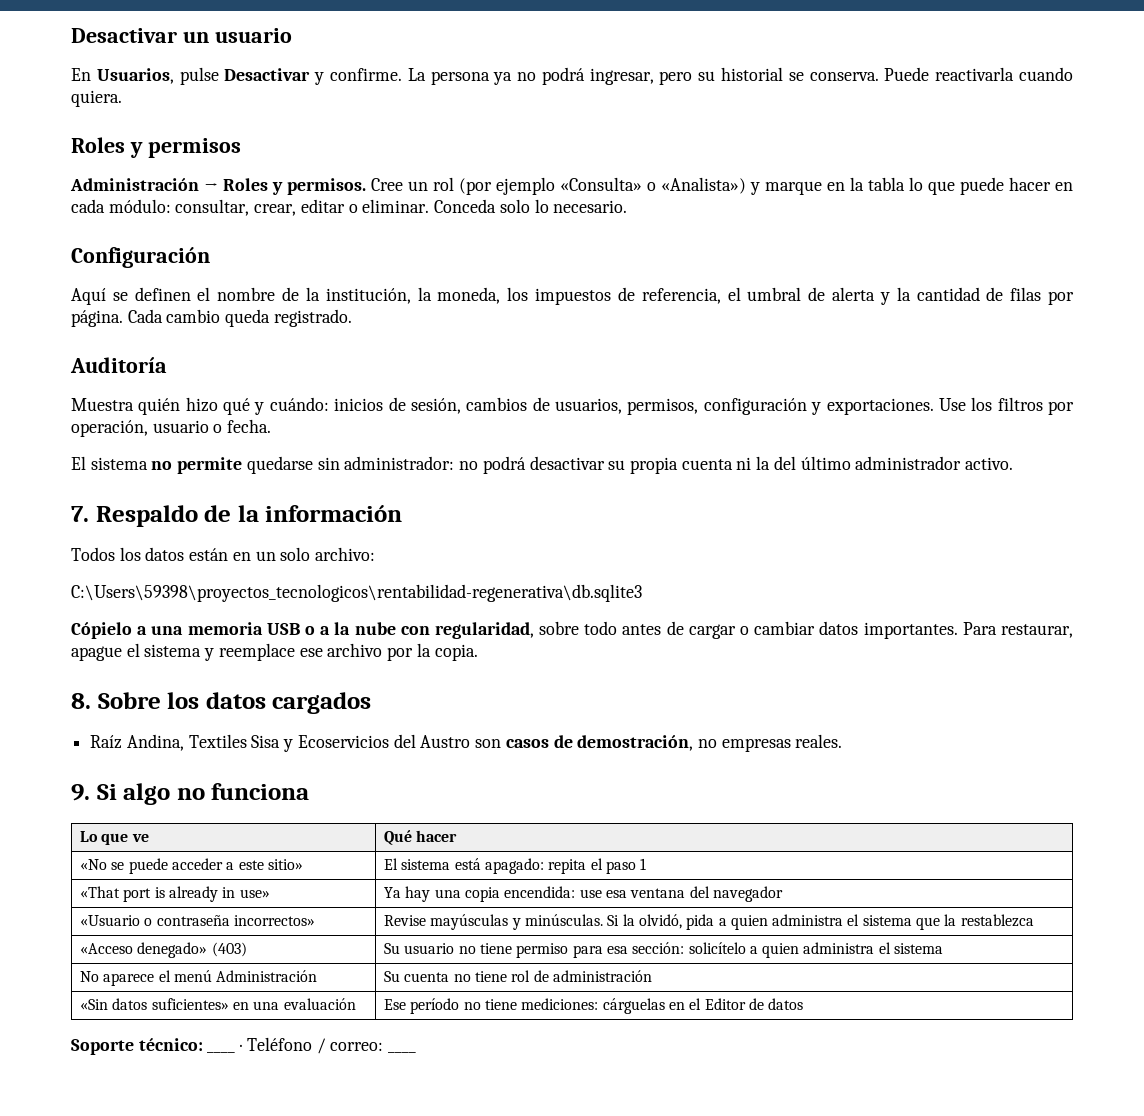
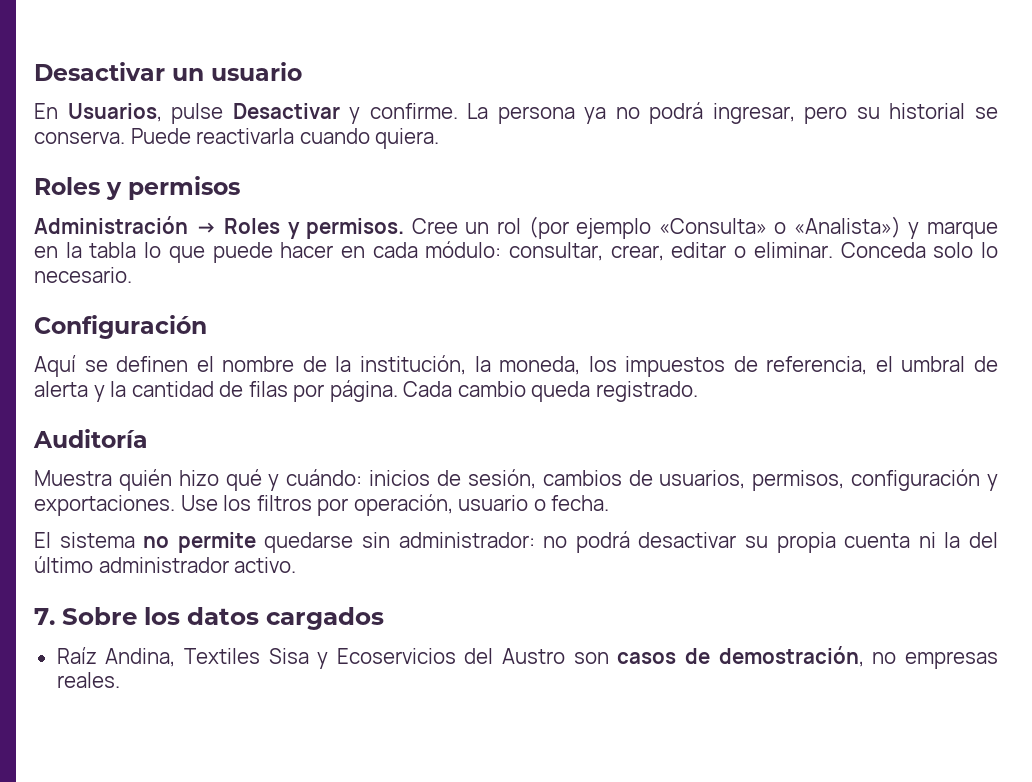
[95,505,403,527] [71,547,376,561] [71,584,642,602] [71,621,1073,639] [71,643,478,661] [71,693,91,709] Respaldo de la información // Todos los datos están en un solo archivo: // C:\Users\59398\proyectos_tecnologicos\rentabilidad-regenerativa\db.sqlite3 // Cópielo a una memoria USB o a la nube con regularidad, sobre todo antes de cargar o cambiar datos importantes. Para restaurar, apague el sistema y reemplace ese archivo por la copia. // 8. -> (55, 616) none
[71,783,310,805] [79,831,149,845] [383,830,458,845] [79,858,303,874] [383,858,647,874] [79,886,270,902] [383,886,783,902] [79,915,315,926] [383,914,1034,930] [79,942,247,958] [383,942,944,958] [79,970,318,986] [383,970,652,982] [79,998,356,1010] [383,998,804,1014] [71,1038,203,1055] [207,1051,236,1053] [240,1037,384,1054] [388,1051,417,1053] // 9. Si algo no funciona // Lo que ve | Qué hacer // «No se puede acceder a este sitio» | El sistema está apagado: repita el paso 1 // «That port is already in use» | Ya hay una copia encendida: use esa ventana del navegador // «Usuario o contraseña incorrectos» | Revise mayúsculas y minúsculas. Si la olvidó, pida a quien administra el sistema que la restablezca // «Acceso denegado» (403) | Su usuario no tiene permiso para esa sección: solicítelo a quien administra el sistema // No aparece el menú Administración | Su cuenta no tiene rol de administración // «Sin datos suficientes» en una evaluación | Ese período no tiene mediciones: cárguelas en el Editor de datos // Soporte técnico: ____ · Teléfono / correo: ____ -> (120, 680) none

